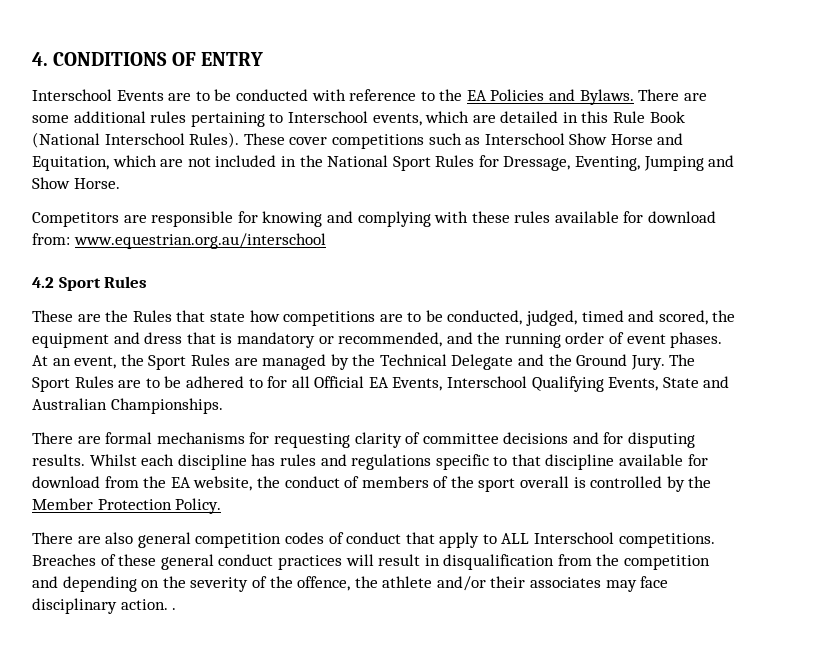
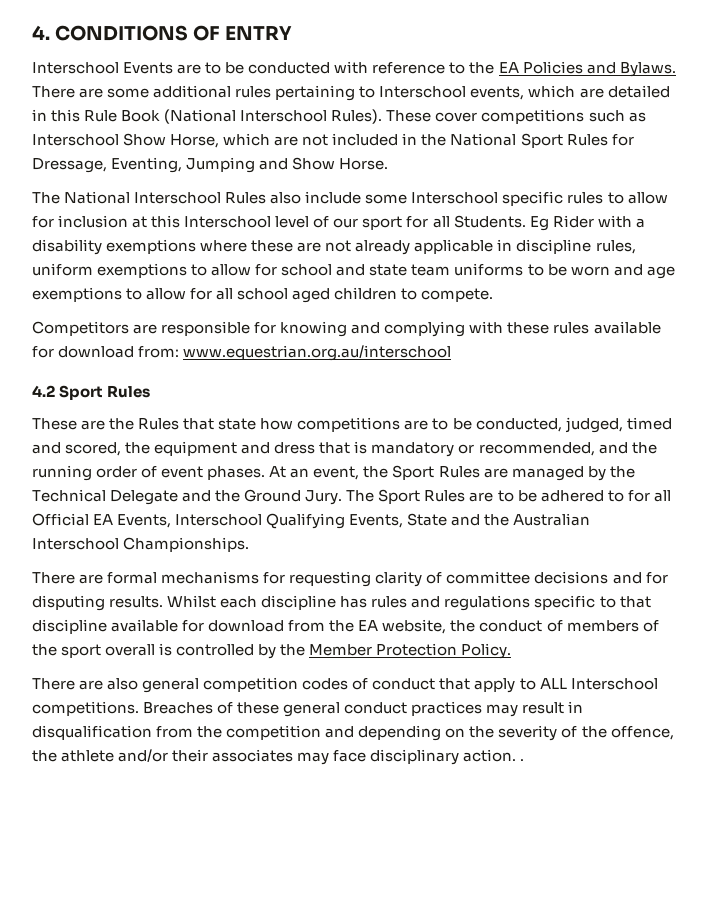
[610,133,684,145] [32,156,109,171] Horse and Equitation, -> [170,134,220,148] Horse,
(120, 183) none -> [32,191,668,206] [32,215,645,231] [32,239,636,255] [32,263,675,279] [32,287,494,303] // The National Interschool Rules also include some Interschool specific rules to allow for inclusion at this Interschool level of our sport for all Students. Eg Rider with a disability exemptions where these are not already applicable in discipline rules, uniform exemptions to allow for school and state team uniforms to be worn and age exemptions to allow for all school aged children to compete.
[32,398,107,410] Australian -> [484,513,591,526] [32,538,119,550] the Australian Interschool
[345,554,374,566] will -> [486,704,519,717] may

